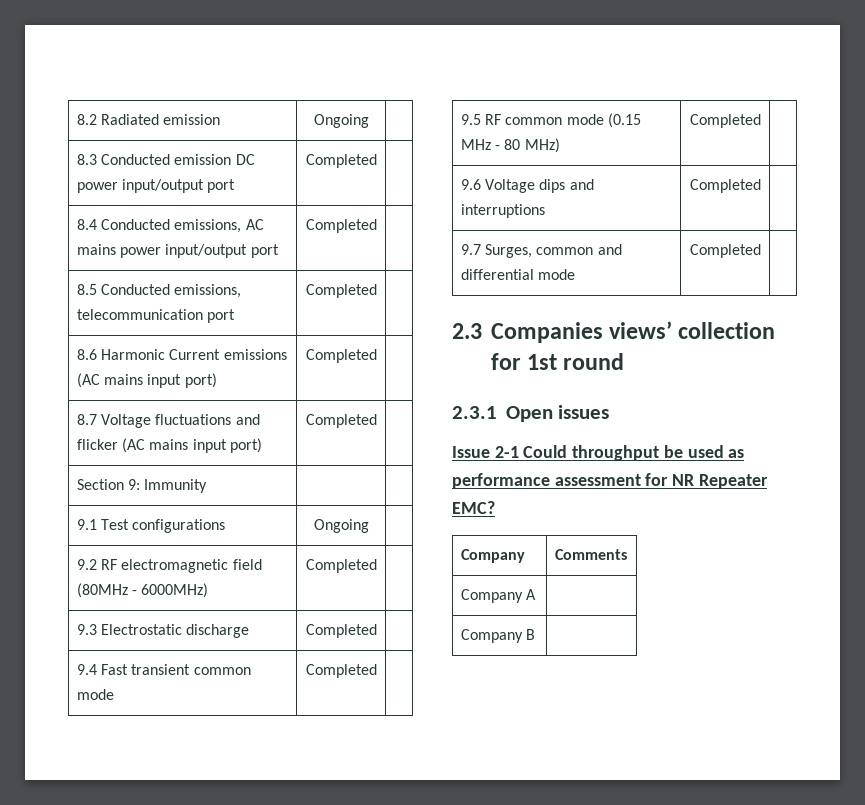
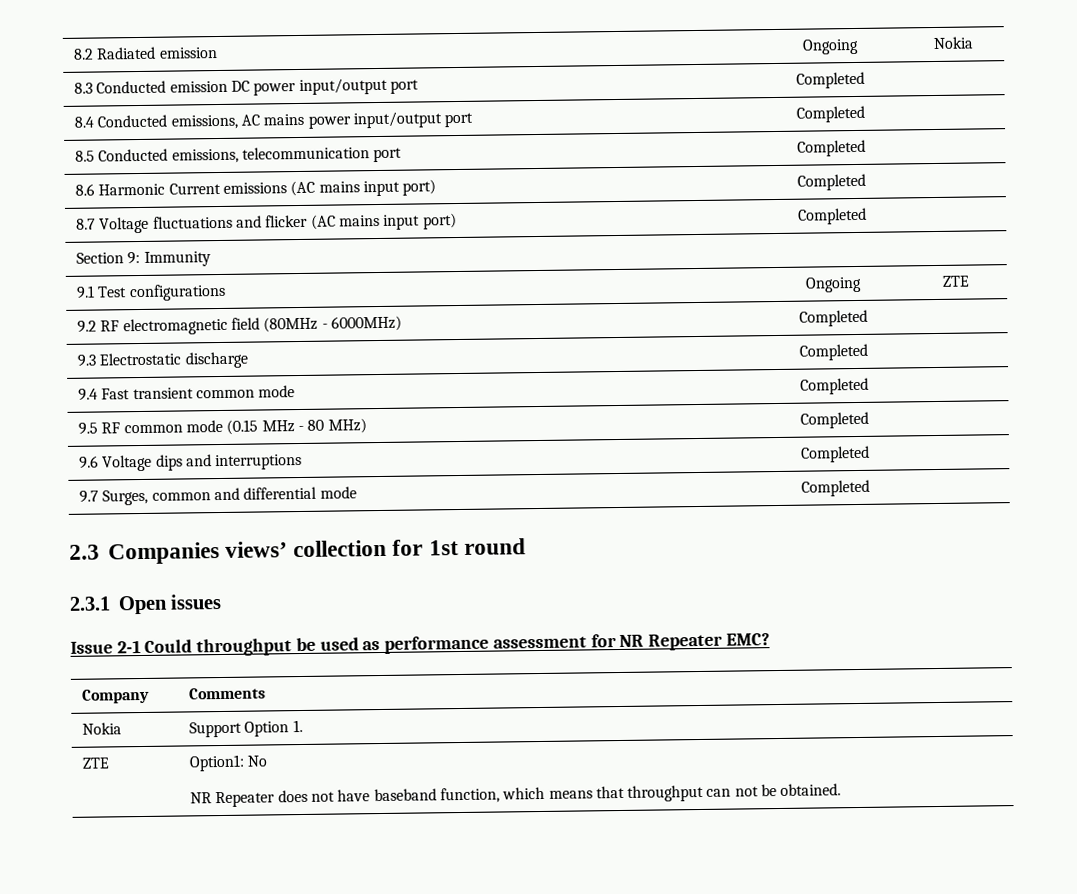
(369, 121) none -> [932,36,974,50] Nokia
(369, 526) none -> [942,275,970,287] ZTE
[460,589,537,603] [460,629,536,643] Company A | // Company B | -> [81,722,122,735] [188,719,303,738] [81,757,110,769] [188,754,268,772] [189,783,842,808] Nokia | Support Option 1. // ZTE | Option1: No // NR Repeater does not have baseband function, which means that throughput can not be obtained.

